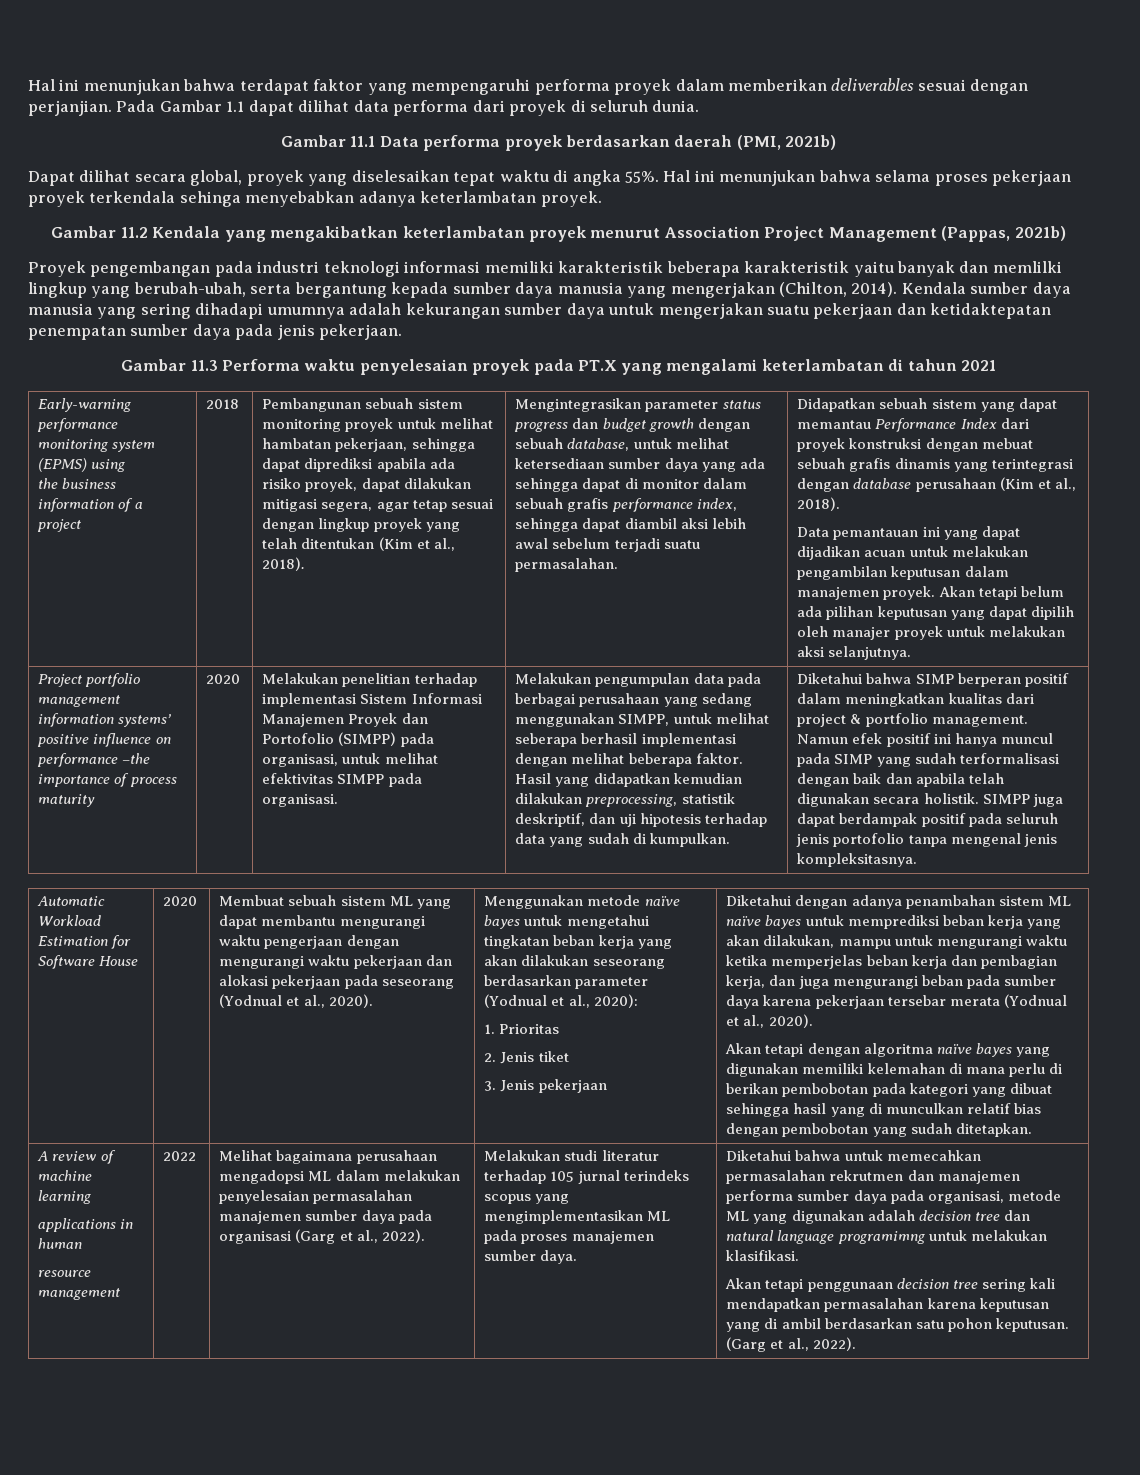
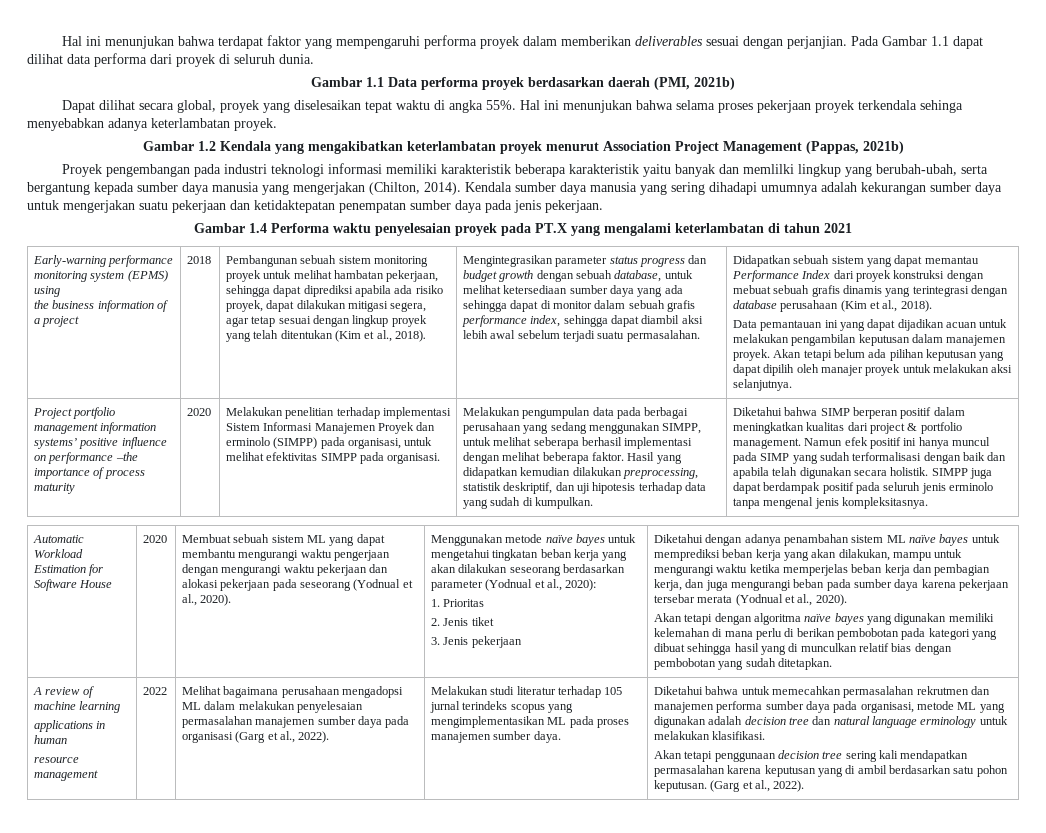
[350,136,376,147] 11.1 -> [366,77,384,87] 1.1
[120,227,148,238] 11.2 -> [197,141,216,151] 1.2
[190,360,218,371] 11.3 -> [249,223,267,233] 1.4
[262,733,335,744] Portofolio -> [225,437,270,446] erminolo
[833,833,905,847] portofolio -> [949,482,994,491] erminolo
[837,1231,925,1244] programimng -> [920,716,977,728] erminology

